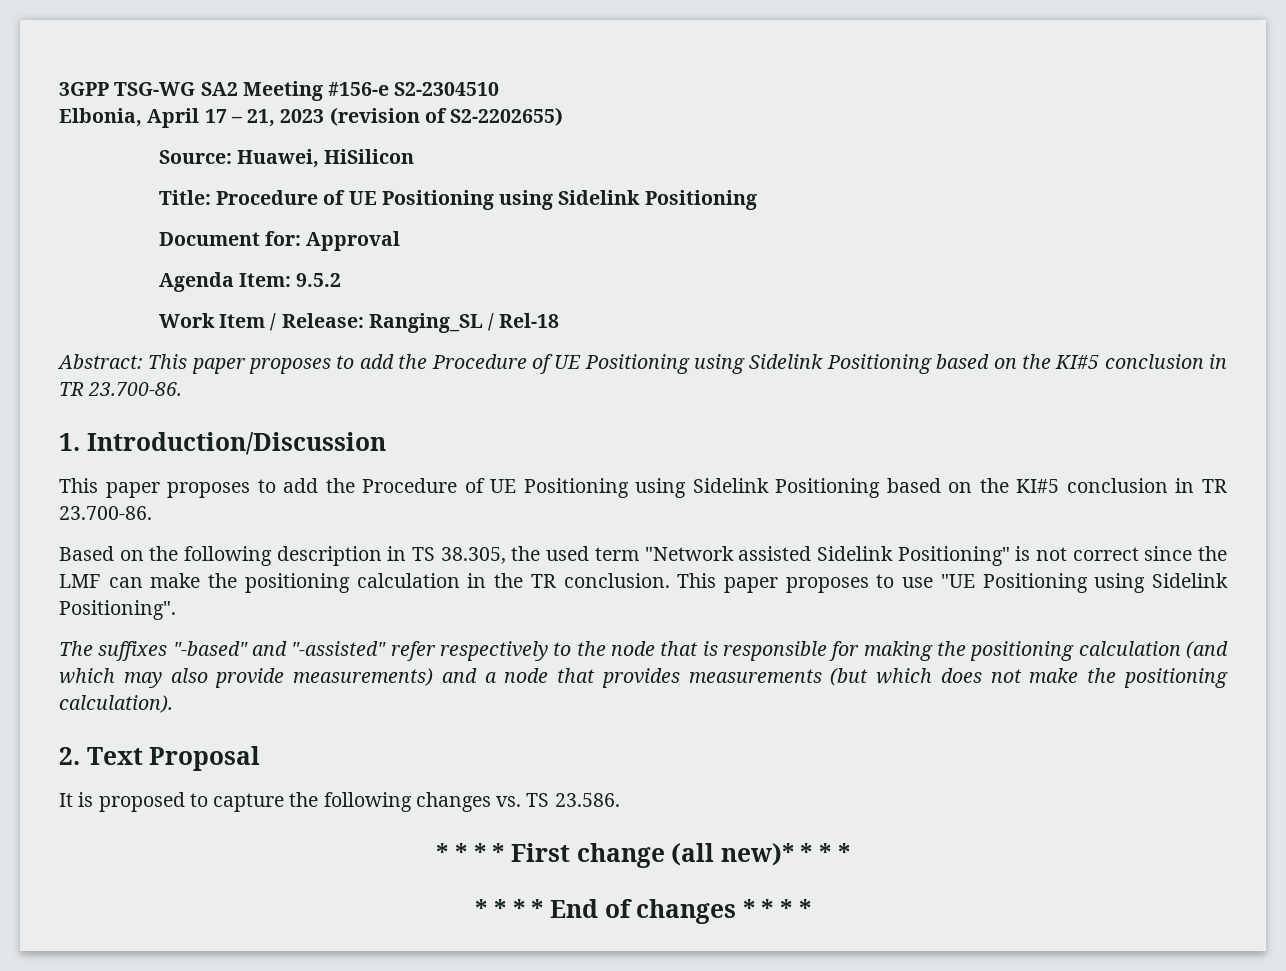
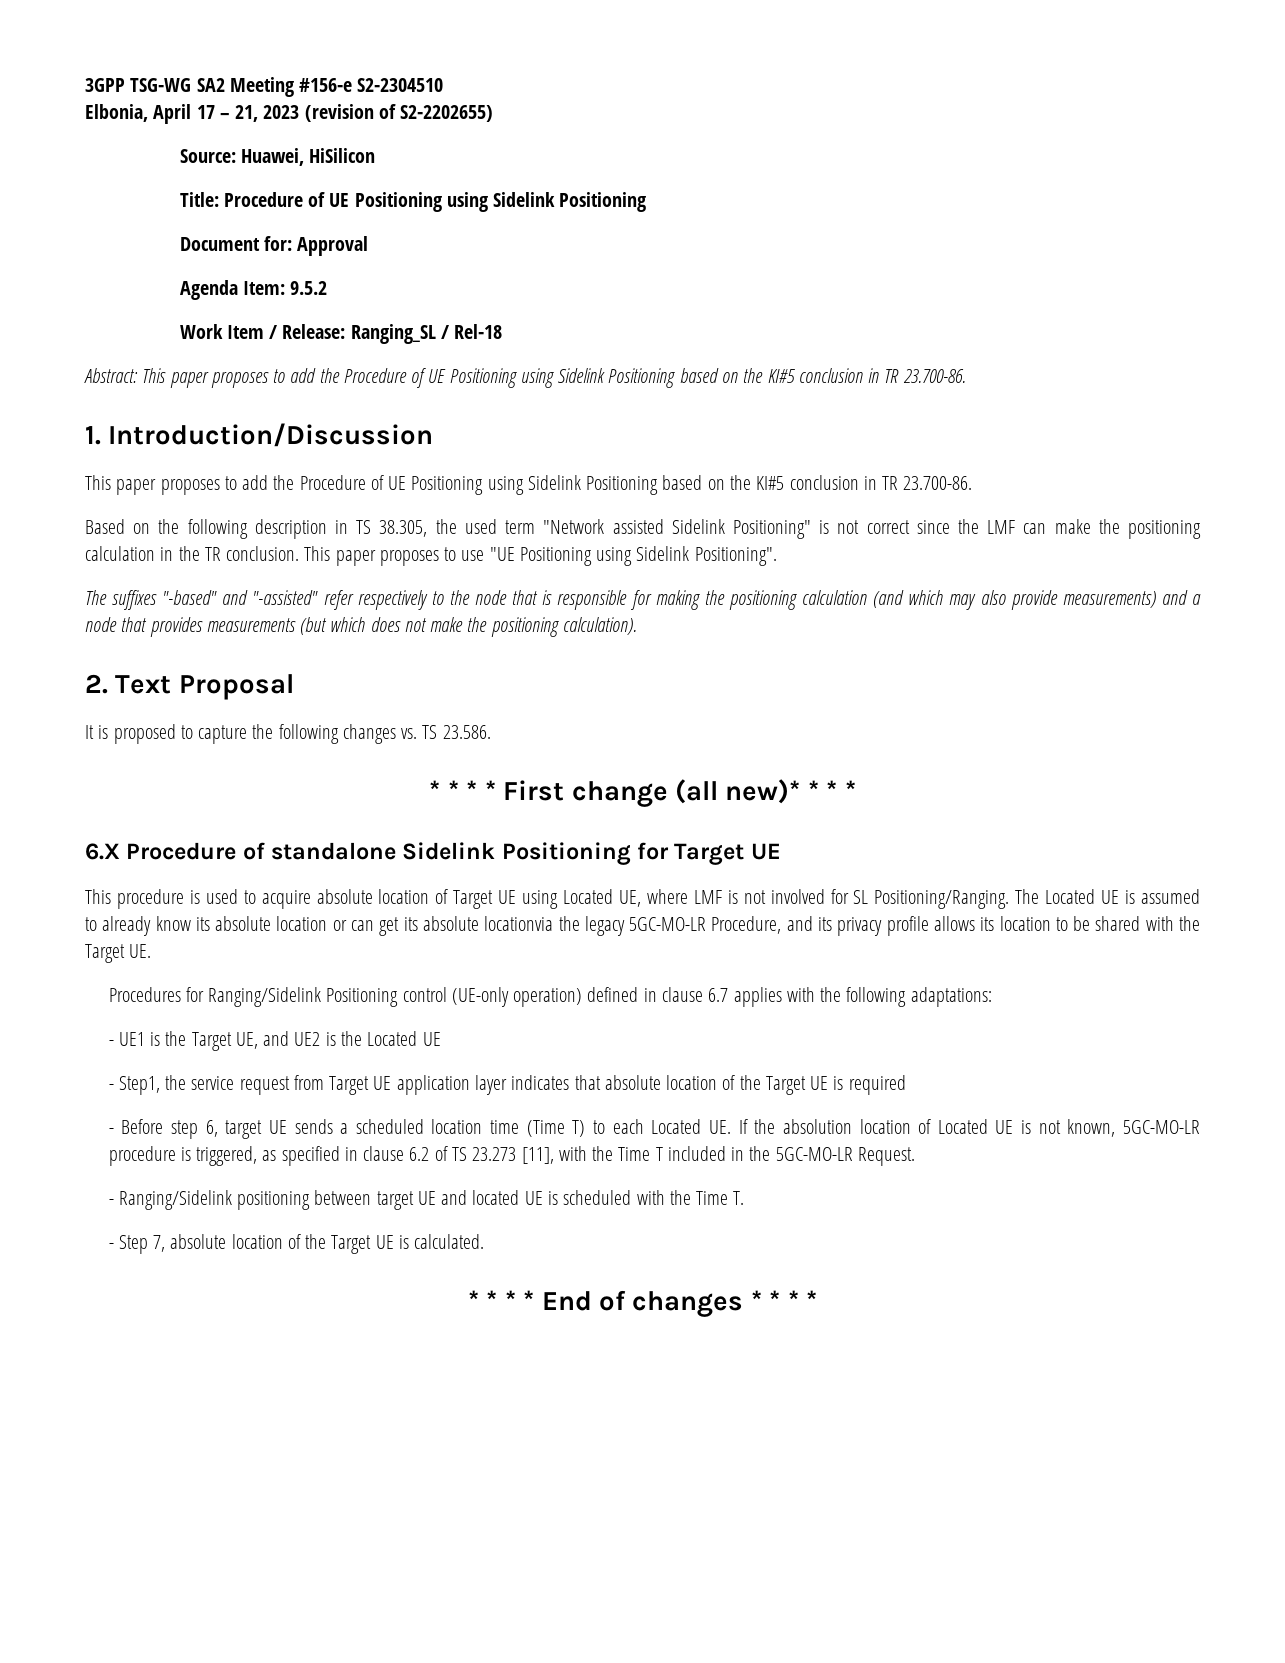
(850, 852) none -> [85,842,781,865] [85,889,1200,909] [85,916,1201,936] [85,944,152,963] [108,987,992,1007] [108,1031,441,1051] [108,1075,906,1095] [108,1119,1201,1139] [108,1146,915,1166] [108,1190,745,1210] [108,1234,485,1254] // 6.X Procedure of standalone Sidelink Positioning for Target UE // This procedure is used to acquire absolute location of Target UE using Located UE, where LMF is not involved for SL Positioning/Ranging. The Located UE is assumed to already know its absolute location or can get its absolute locationvia the legacy 5GC-MO-LR Procedure, and its privacy profile allows its location to be shared with the Target UE. // Procedures for Ranging/Sidelink Positioning control (UE-only operation) defined in clause 6.7 applies with the following adaptations: // - UE1 is the Target UE, and UE2 is the Located UE // - Step1, the service request from Target UE application layer indicates that absolute location of the Target UE is required // - Before step 6, target UE sends a scheduled location time (Time T) to each Located UE. If the absolution location of Located UE is not known, 5GC-MO-LR procedure is triggered, as specified in clause 6.2 of TS 23.273 [11], with the Time T included in the 5GC-MO-LR Request. // - Ranging/Sidelink positioning between target UE and located UE is scheduled with the Time T. // - Step 7, absolute location of the Target UE is calculated.

